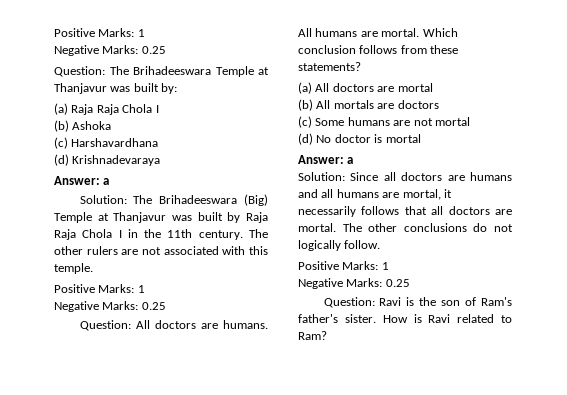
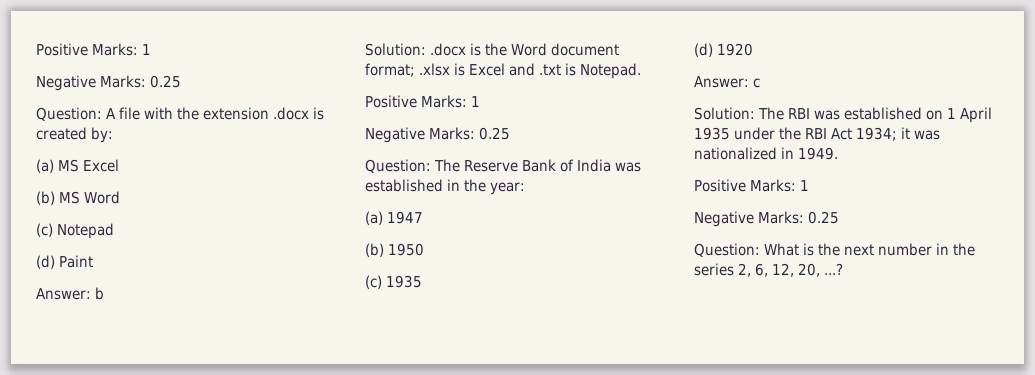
[54,28,145,37] [54,45,166,56] [54,66,269,77] [54,83,178,94] [54,103,159,115] [54,120,112,132] [54,137,159,149] [54,154,161,166] [54,176,110,185] Positive Marks: 1 // Negative Marks: 0.25 // Question: The Brihadeeswara Temple at Thanjavur was built by: // (a) Raja Raja Chola I // (b) Ashoka // (c) Harshavardhana // (d) Krishnadevaraya // Answer: a -> [36,43,151,56] [36,75,181,91] [36,107,324,121] [36,127,113,143] [36,159,119,173] [36,191,120,205] [36,223,114,239] [36,255,93,269] [36,287,104,300] [365,43,619,56] [365,63,641,79] [365,95,480,108] [365,127,510,143] [365,159,641,173] [365,179,525,195] [365,211,423,225] [365,243,424,257] [365,275,422,289] [694,43,753,57] [694,76,760,88] Positive Marks: 1 // Negative Marks: 0.25 // Question: A file with the extension .docx is created by: // (a) MS Excel // (b) MS Word // (c) Notepad // (d) Paint // Answer: b // Solution: .docx is the Word document format; .xlsx is Excel and .txt is Notepad. // Positive Marks: 1 // Negative Marks: 0.25 // Question: The Reserve Bank of India was established in the year: // (a) 1947 // (b) 1950 // (c) 1935 // (d) 1920 // Answer: c
[159,194,268,206] [54,212,268,223] [54,229,268,240] [54,246,268,255] [54,263,93,274] [54,284,145,293] [54,301,166,312] [79,320,268,331] [298,28,458,37] [298,45,459,54] [298,62,361,71] [298,82,433,94] [298,99,439,111] [298,116,470,128] [298,133,421,145] [298,155,354,164] [298,172,512,181] [298,189,452,200] [298,206,512,217] [298,223,513,232] [298,240,381,251] [298,261,389,270] [298,278,410,289] [323,297,512,308] [298,314,512,323] [298,331,327,340] Brihadeeswara (Big) Temple at Thanjavur was built by Raja Raja Chola I in the 11th century. The other rulers are not associated with this temple. // Positive Marks: 1 // Negative Marks: 0.25 // Question: All doctors are humans. All humans are mortal. Which conclusion follows from these statements? // (a) All doctors are mortal // (b) All mortals are doctors // (c) Some humans are not mortal // (d) No doctor is mortal // Answer: a // Solution: Since all doctors are humans and all humans are mortal, it necessarily follows that all doctors are mortal. The other conclusions do not logically follow. // Positive Marks: 1 // Negative Marks: 0.25 // Question: Ravi is the son of Ram's father's sister. How is Ravi related to Ram? -> [788,107,992,123] [694,127,940,141] [694,147,838,160] [694,179,809,192] [694,211,839,227] [694,243,975,257] [694,263,843,277] RBI was established on 1 April 1935 under the RBI Act 1934; it was nationalized in 1949. // Positive Marks: 1 // Negative Marks: 0.25 // Question: What is the next number in the series 2, 6, 12, 20, ...?

